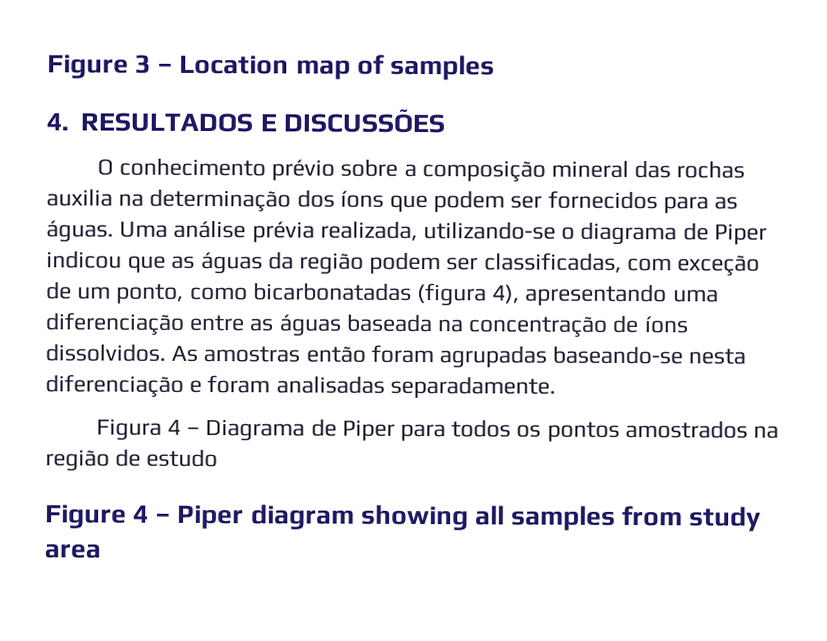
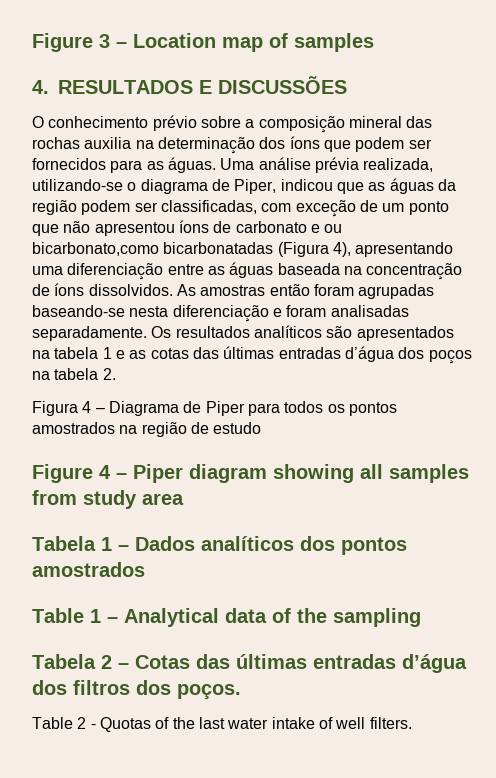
[713,223,767,245] Piper -> [234,179,277,194] Piper,
[116,282,488,307] ponto, como bicarbonatadas (figura -> [408,201,449,215] [32,220,343,236] [32,242,329,257] ponto que não apresentou íons de carbonato e ou bicarbonato,como bicarbonatadas (Figura
(556, 387) none -> [151,325,454,341] [32,346,472,364] [32,368,116,380] Os resultados analíticos são apresentados na tabela 1 e as cotas das últimas entradas d’água dos poços na tabela 2.
(101, 551) none -> [32,536,407,555] [32,562,145,577] [32,608,421,627] [32,654,467,673] [32,680,241,700] [32,717,412,732] // Tabela 1 – Dados analíticos dos pontos amostrados // Table 1 – Analytical data of the sampling // Tabela 2 – Cotas das últimas entradas d’água dos filtros dos poços. // Table 2 - Quotas of the last water intake of well filters.

